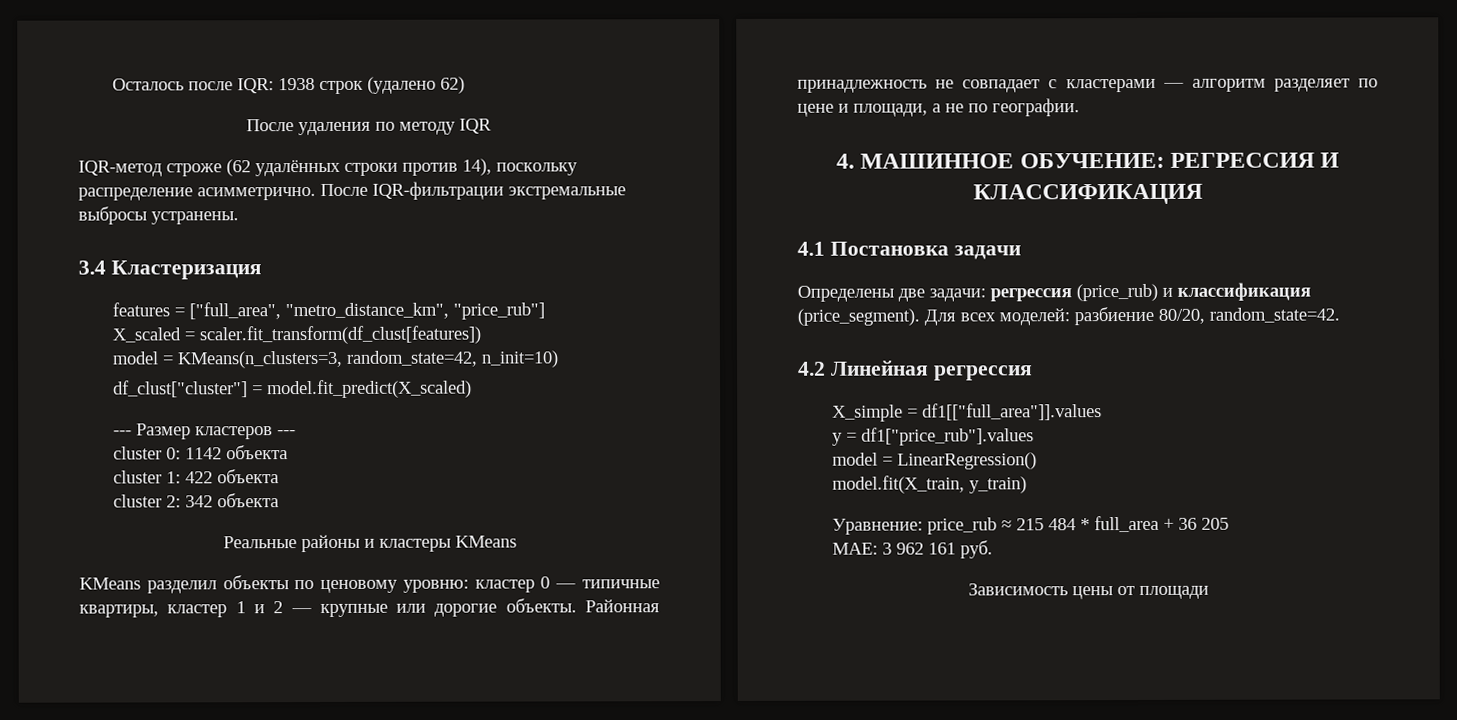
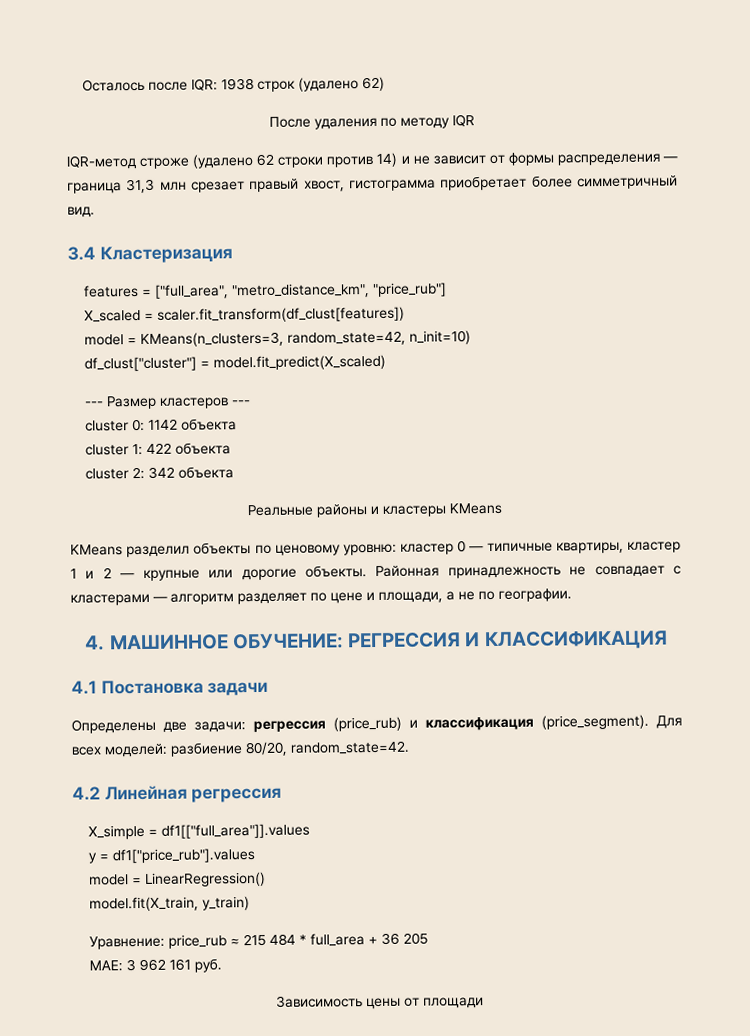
[226,158,578,177] [78,181,626,201] [78,206,239,225] (62 удалённых строки против 14), поскольку распределение асимметрично. После IQR-фильтрации экстремальные выбросы устранены. -> [192,152,679,169] [67,175,678,194] [67,206,95,218] (удалено 62 строки против 14) и не зависит от формы распределения — граница 31,3 млн срезает правый хвост, гистограмма приобретает более симметричный вид.

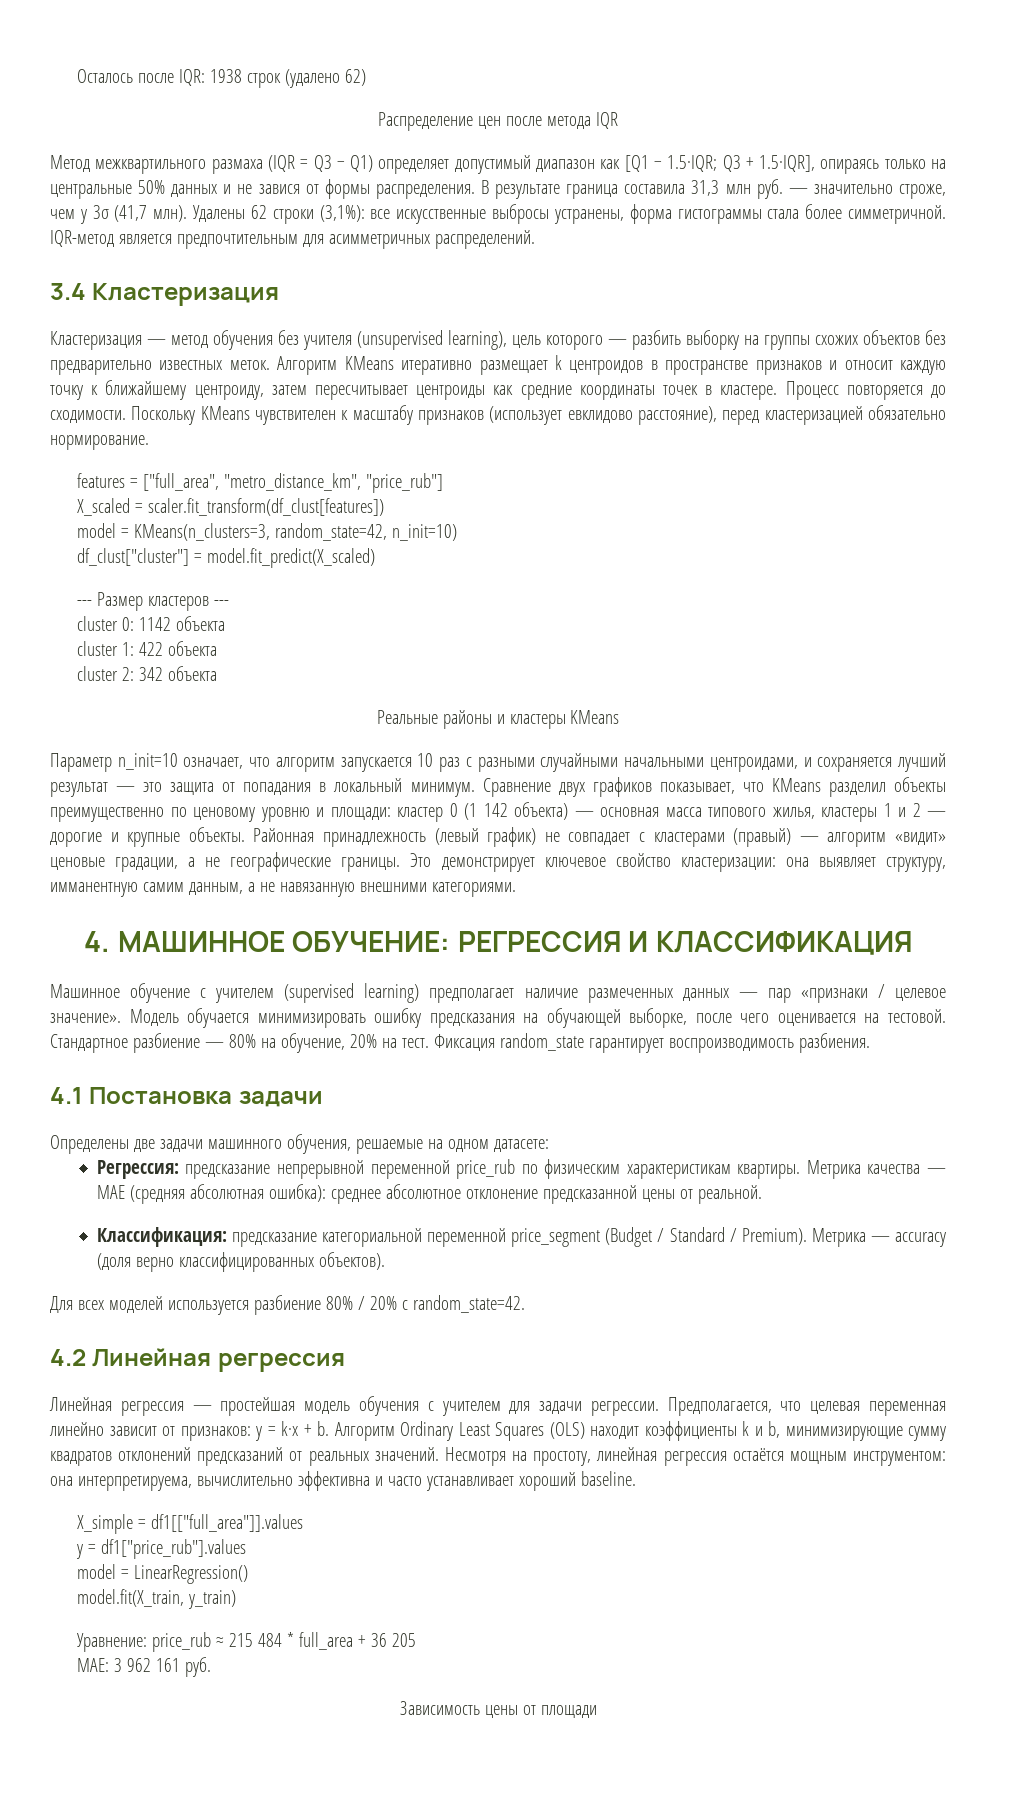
[268,114,475,130] [66,152,679,170] [67,175,678,194] [67,206,95,218] [67,245,233,264] После удаления по методу IQR // IQR-метод строже (удалено 62 строки против 14) и не зависит от формы распределения — граница 31,3 млн срезает правый хвост, гистограмма приобретает более симметричный вид. // 3.4 Кластеризация -> [378,112,618,131] [50,155,946,174] [50,179,946,199] [50,204,947,224] [50,230,535,249] [50,283,280,306] [50,330,946,350] [50,355,947,375] [50,380,947,400] [50,405,947,425] [50,435,149,450] Распределение цен после метода IQR // Метод межквартильного размаха (IQR = Q3 − Q1) определяет допустимый диапазон как [Q1 − 1.5·IQR; Q3 + 1.5·IQR], опираясь только на центральные 50% данных и не завися от формы распределения. В результате граница составила 31,3 млн руб. — значительно строже, чем у 3σ (41,7 млн). Удалены 62 строки (3,1%): все искусственные выбросы устранены, форма гистограммы стала более симметричной. IQR-метод является предпочтительным для асимметричных распределений. // 3.4 Кластеризация // Кластеризация — метод обучения без учителя (unsupervised learning), цель которого — разбить выборку на группы схожих объектов без предварительно известных меток. Алгоритм KMeans итеративно размещает k центроидов в пространстве признаков и относит каждую точку к ближайшему центроиду, затем пересчитывает центроиды как средние координаты точек в кластере. Процесс повторяется до сходимости. Поскольку KMeans чувствителен к масштабу признаков (использует евклидово расстояние), перед кластеризацией обязательно нормирование.
(502, 508) none -> [50,753,947,772] [50,777,764,797] Параметр n_init=10 означает, что алгоритм запускается 10 раз с разными случайными начальными центроидами, и сохраняется лучший результат — это защита от попадания в локальный минимум. Сравнение двух графиков показывает, что
(252, 548) none -> [50,807,164,822] преимущественно
[342,540,681,556] уровню: кластер 0 — типичные квартиры, кластер -> [260,802,877,822] уровню и площади: кластер 0 (1 142 объекта) — основная масса типового жилья, кластеры
[142,568,297,581] крупные или дорогие -> [50,832,181,847] дорогие и крупные
(561, 572) none -> [434,827,537,847] (левый график)
(150, 599) none -> [733,828,792,847] (правый)
[237,588,572,605] разделяет по цене и площади, а не по географии. -> [895,832,947,845] [50,852,947,872] [50,882,516,897] «видит» ценовые градации, а не географические границы. Это демонстрирует ключевое свойство кластеризации: она выявляет структуру, имманентную самим данным, а не навязанную внешними категориями.
(668, 640) none -> [50,983,946,1003] [50,1008,947,1028] [50,1033,870,1053] // Машинное обучение с учителем (supervised learning) предполагает наличие размеченных данных — пар «признаки / целевое значение». Модель обучается минимизировать ошибку предсказания на обучающей выборке, после чего оценивается на тестовой. Стандартное разбиение — 80% на обучение, 20% на тест. Фиксация random_state гарантирует воспроизводимость разбиения.
[194,714,682,733] [71,740,410,758] [72,785,283,803] задачи: регрессия (price_rub) и классификация (price_segment). Для всех моделей: разбиение 80/20, random_state=42. // 4.2 Линейная регрессия -> [159,1134,549,1154] [96,1159,947,1179] [96,1184,762,1204] [96,1227,946,1247] [96,1252,385,1272] [50,1295,525,1315] [50,1348,345,1372] [49,1396,947,1416] [49,1421,946,1441] [50,1447,946,1466] [50,1471,636,1491] задачи машинного обучения, решаемые на одном датасете: // Регрессия: предсказание непрерывной переменной price_rub по физическим характеристикам квартиры. Метрика качества — MAE (средняя абсолютная ошибка): среднее абсолютное отклонение предсказанной цены от реальной. // Классификация: предсказание категориальной переменной price_segment (Budget / Standard / Premium). Метрика — accuracy (доля верно классифицированных объектов). // Для всех моделей используется разбиение 80% / 20% с random_state=42. // 4.2 Линейная регрессия // Линейная регрессия — простейшая модель обучения с учителем для задачи регрессии. Предполагается, что целевая переменная линейно зависит от признаков: y = k·x + b. Алгоритм Ordinary Least Squares (OLS) находит коэффициенты k и b, минимизирующие сумму квадратов отклонений предсказаний от реальных значений. Несмотря на простоту, линейная регрессия остаётся мощным инструментом: она интерпретируема, вычислительно эффективна и часто устанавливает хороший baseline.

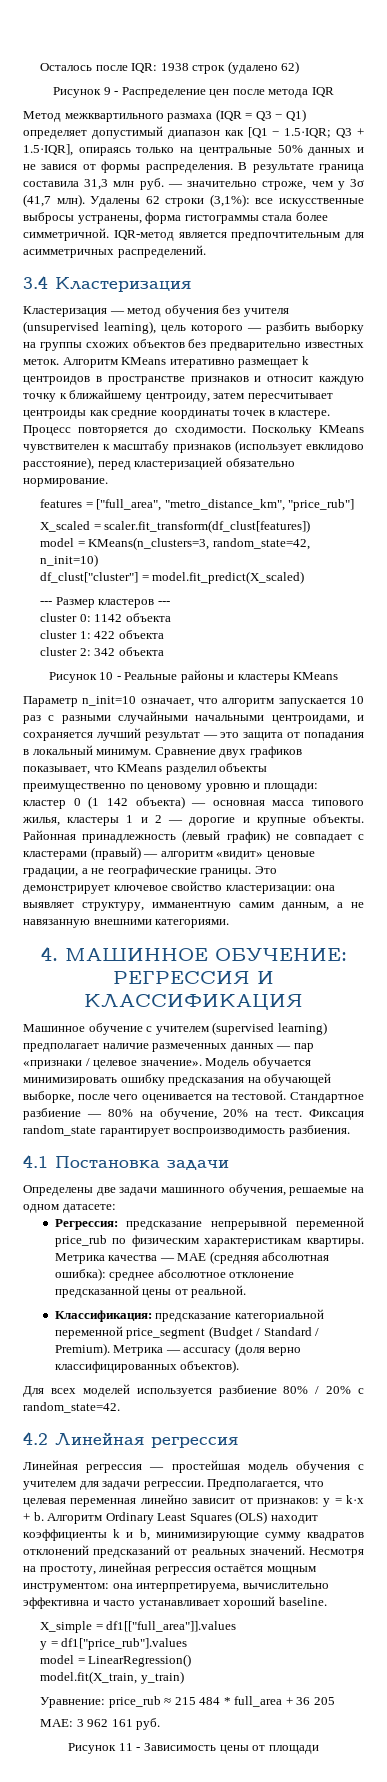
(366, 77) none -> [53,87,119,98] Рисунок 9 -
(217, 673) none -> [48,672,121,683] Рисунок 10 -
(211, 1667) none -> [68,1743,141,1754] Рисунок 11 -

